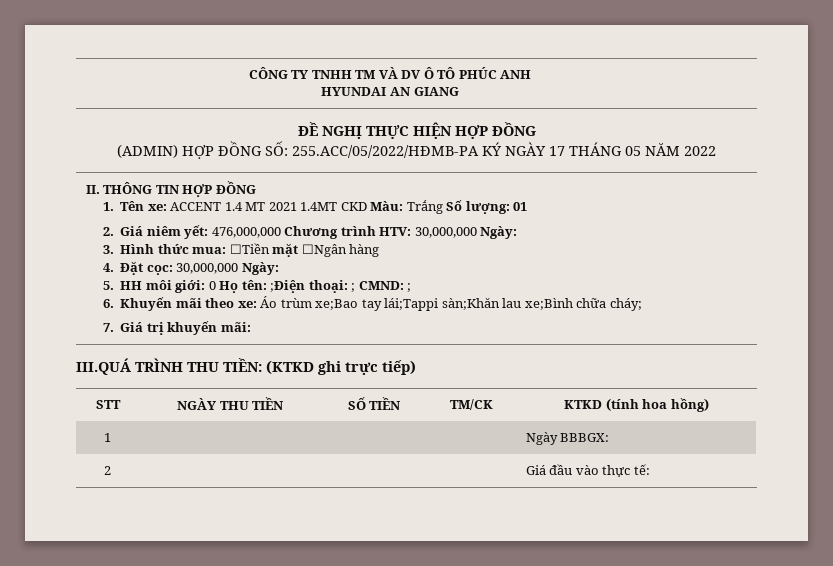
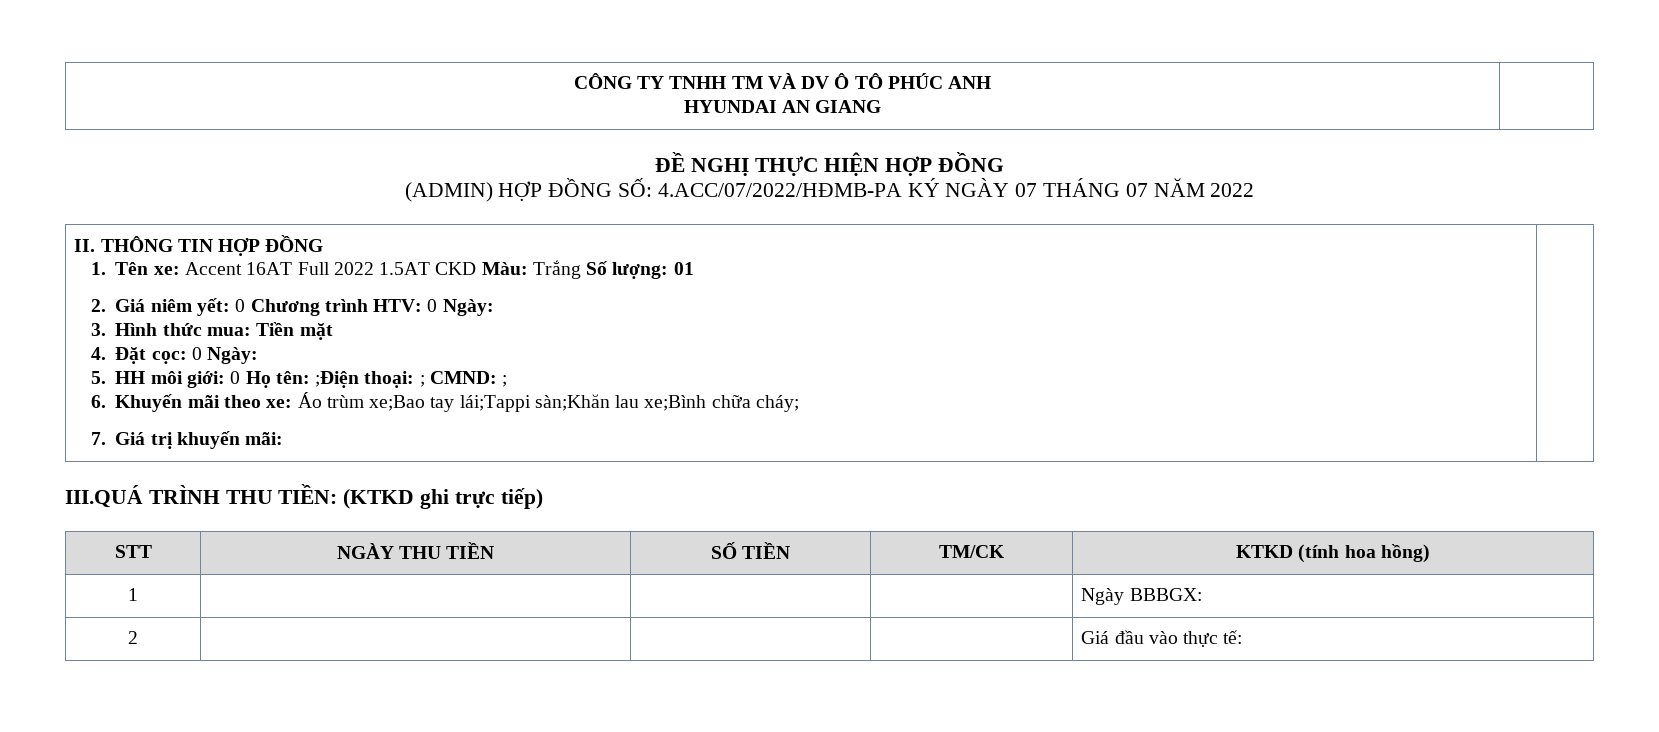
[292,145,479,158] 255.ACC/05/2022/HĐMB-PA -> [657,183,902,197] 4.ACC/07/2022/HĐMB-PA
[549,142,641,156] 17 THÁNG 05 -> [1015,178,1148,197] 07 THÁNG 07
[170,202,338,211] ACCENT 1.4 MT 2021 1.4MT -> [184,262,431,275] Accent 16AT Full 2022 1.5AT
[211,227,281,238] 476,000,000 -> [235,299,246,312] 0
[414,227,477,238] 30,000,000 -> [427,299,438,312] 0
[229,243,270,254] ☐Tiền -> [256,322,295,336] Tiền
[301,244,380,257] ☐Ngân hàng -> (333, 331) none
[176,263,239,274] 30,000,000 -> [191,347,202,360] 0

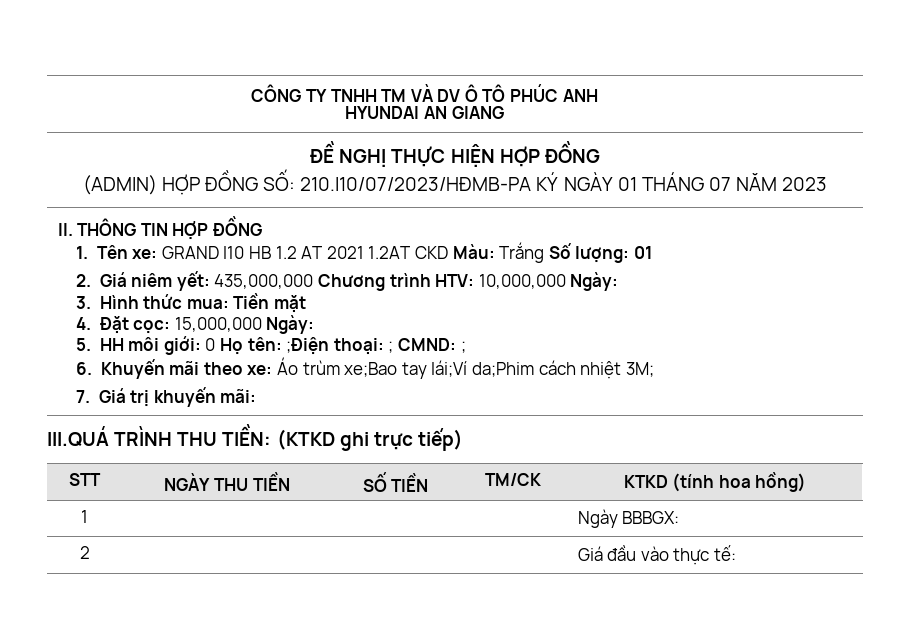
[657,183,902,197] 4.ACC/07/2022/HĐMB-PA -> [300,177,532,191] 210.I10/07/2023/HĐMB-PA
[1015,183,1038,197] 07 -> [617,177,637,191] 01
[1210,183,1255,197] 2022 -> [782,177,828,191] 2023
[184,262,431,275] Accent 16AT Full 2022 1.5AT -> [161,246,411,259] GRAND I10 HB 1.2 AT 2021 1.2AT
[235,299,246,312] 0 -> [214,274,314,289] 435,000,000
[427,299,438,312] 0 -> [478,274,566,289] 10,000,000
[191,347,202,360] 0 -> [174,317,262,332] 15,000,000
[459,394,799,412] lái;Tappi sàn;Khăn lau xe;Bình chữa cháy; -> [431,360,654,379] lái;Ví da;Phim cách nhiệt 3M;

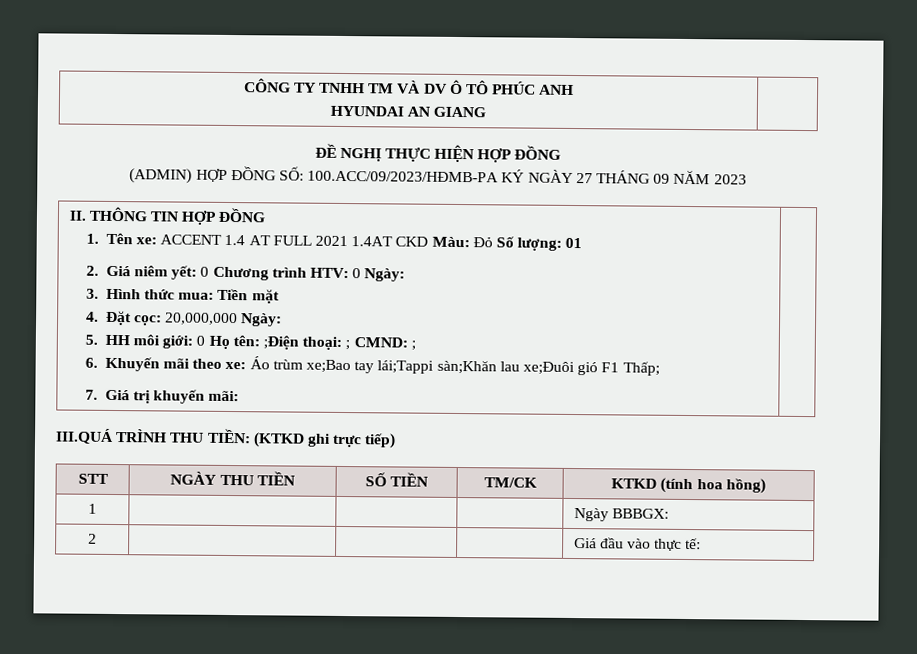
[300,177,532,191] 210.I10/07/2023/HĐMB-PA -> [307,170,500,183] 100.ACC/09/2023/HĐMB-PA
[617,172,731,191] 01 THÁNG 07 -> [575,170,671,184] 27 THÁNG 09
[161,246,411,259] GRAND I10 HB 1.2 AT 2021 1.2AT -> [160,234,394,247] ACCENT 1.4 AT FULL 2021 1.4AT
[499,242,545,263] Trắng -> [472,237,493,248] Đỏ
[214,274,314,289] 435,000,000 -> [200,266,210,277] 0
[478,274,566,289] 10,000,000 -> [352,268,362,279] 0
[174,317,262,332] 15,000,000 -> [165,312,239,326] 20,000,000
[431,360,654,379] lái;Ví da;Phim cách nhiệt 3M; -> [377,359,660,376] lái;Tappi sàn;Khăn lau xe;Đuôi gió F1 Thấp;

